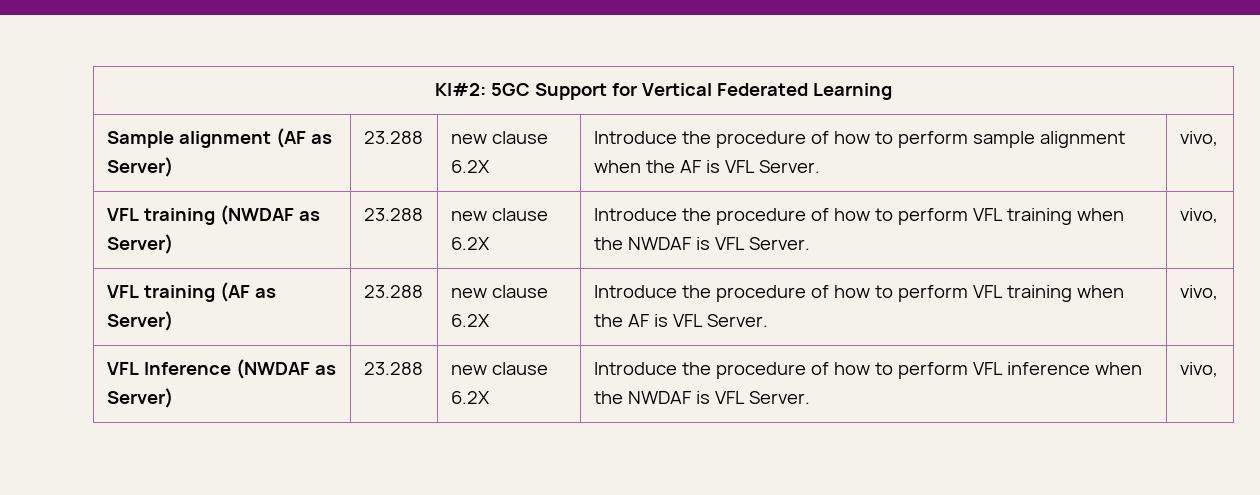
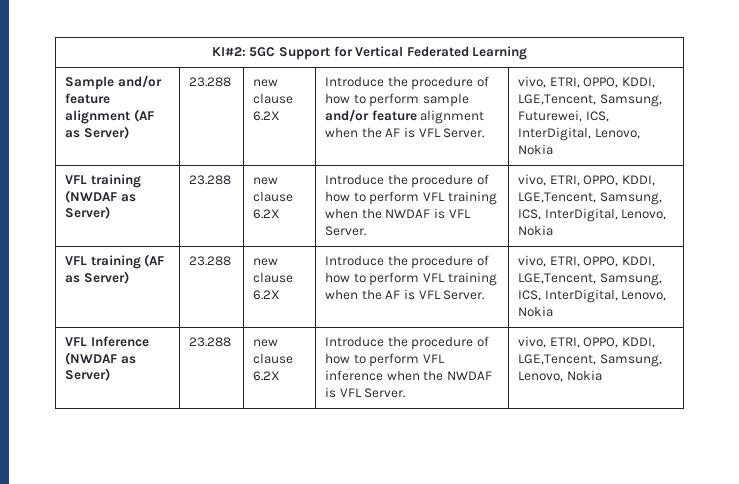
(174, 139) none -> [117,75,162,88] [65,93,111,104] and/or feature
(1035, 139) none -> [325,109,417,122] and/or feature
(1218, 138) none -> [549,77,656,88] [518,94,662,107] [518,110,609,122] [518,127,640,141] [518,144,554,155] ETRI, OPPO, KDDI, LGE,Tencent, Samsung, Futurewei, ICS, InterDigital, Lenovo, Nokia
(1218, 215) none -> [549,175,656,186] [518,192,662,205] [518,208,667,222] [518,225,554,236] ETRI, OPPO, KDDI, LGE,Tencent, Samsung, ICS, InterDigital, Lenovo, Nokia
(1218, 292) none -> [549,256,656,267] [518,273,662,286] [518,289,667,303] [518,306,554,317] ETRI, OPPO, KDDI, LGE,Tencent, Samsung, ICS, InterDigital, Lenovo, Nokia
(1218, 369) none -> [549,337,656,348] [518,354,662,367] [518,370,602,382] ETRI, OPPO, KDDI, LGE,Tencent, Samsung, Lenovo, Nokia

